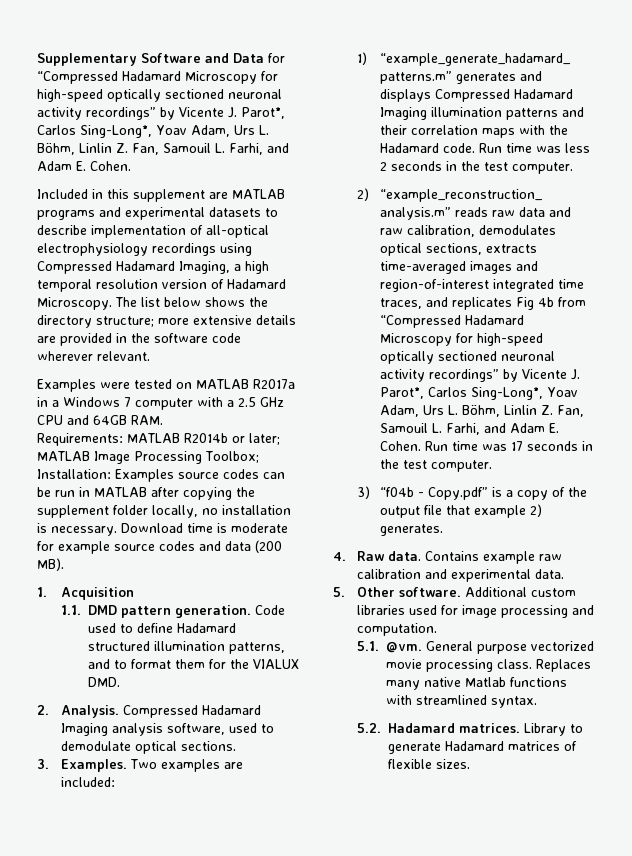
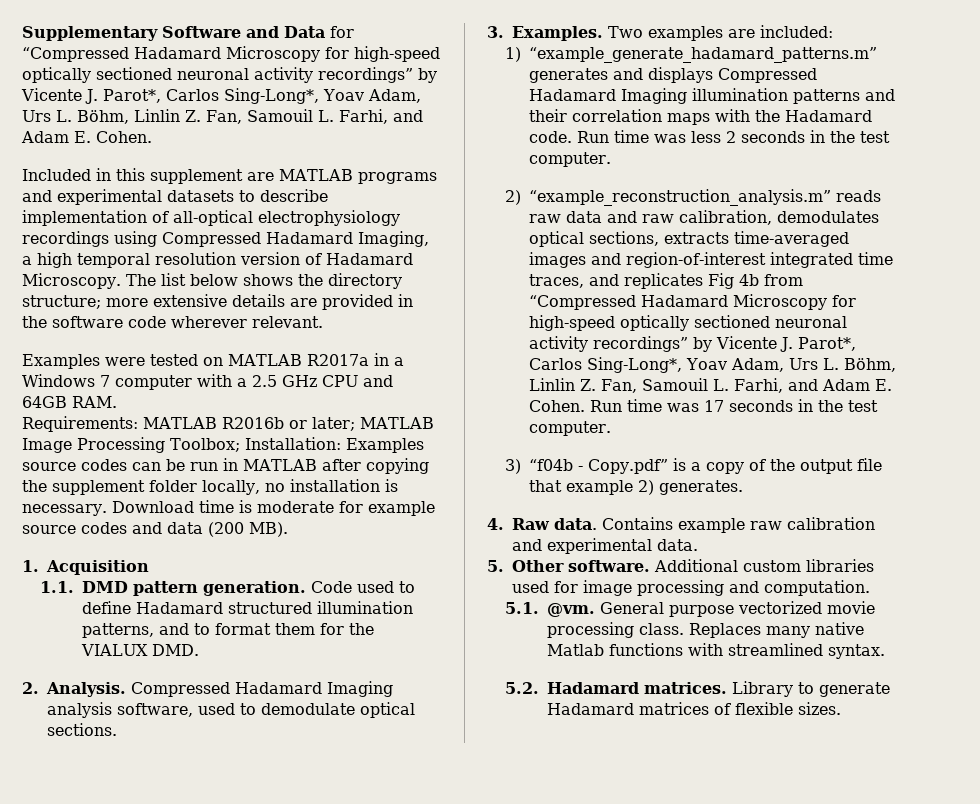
[184,433,228,443] R2014b -> [221,417,284,429] R2016b

